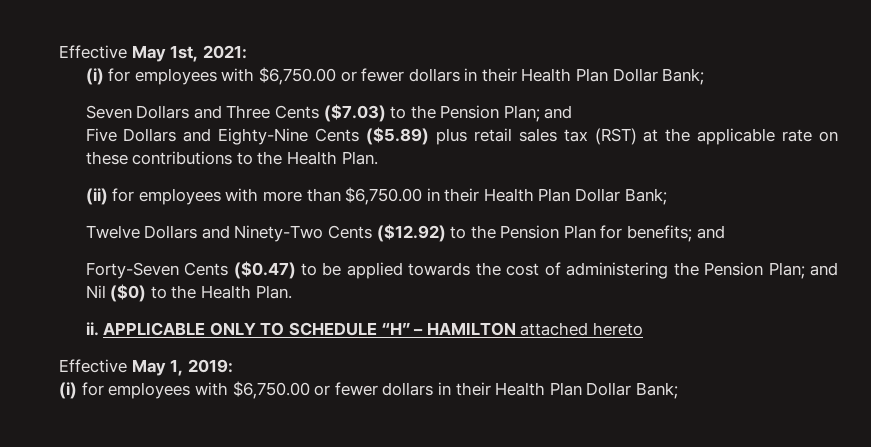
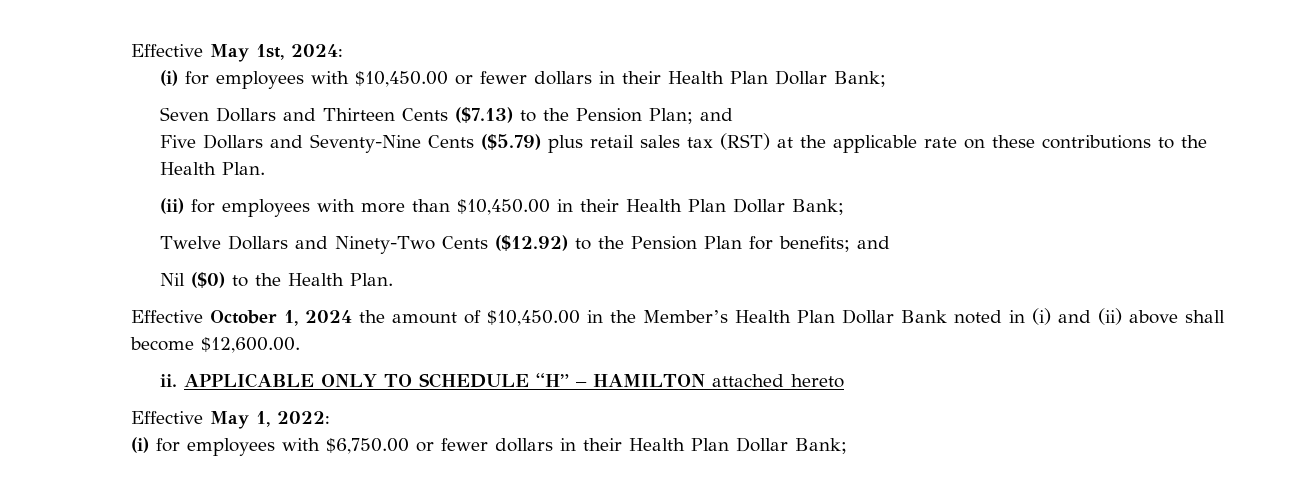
[203,45,248,59] [85,67,336,85] 2021: // (i) for employees with $6,750.00 -> [290,44,343,57] [159,70,448,89] 2024: // (i) for employees with $10,450.00
[226,104,386,122] Three Cents ($7.03) -> [322,107,513,123] Thirteen Cents ($7.13)
[218,127,430,145] Eighty-Nine Cents ($5.89) -> [309,134,541,153] Seventy-Nine Cents ($5.79)
[345,187,423,205] $6,750.00 -> [456,199,550,215] $10,450.00
[85,261,838,279] Forty-Seven Cents ($0.47) to be applied towards the cost of administering the Pension Plan; and -> (890, 242) none
(292, 292) none -> [130,308,1225,326] [129,337,300,353] // Effective October 1, 2024 the amount of $10,450.00 in the Member’s Health Plan Dollar Bank noted in (i) and (ii) above shall become $12,600.00.
[188,359,234,373] 2019: -> [276,411,330,424] 2022:

